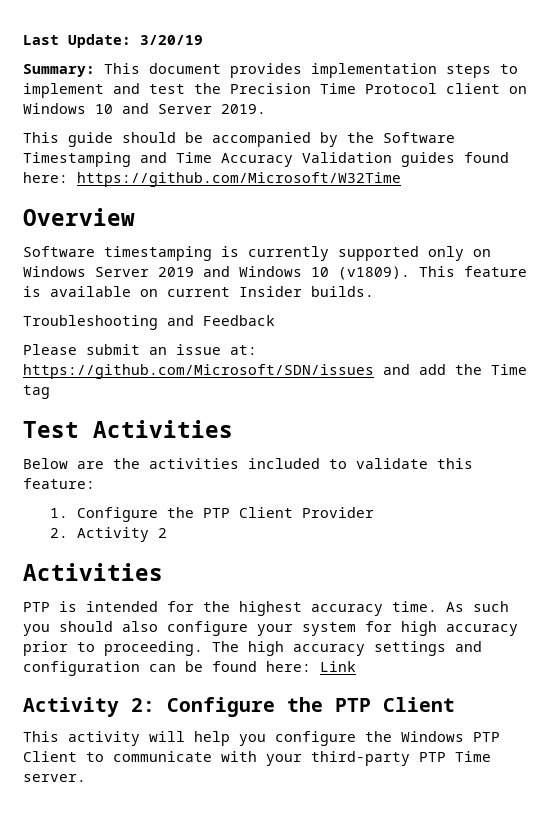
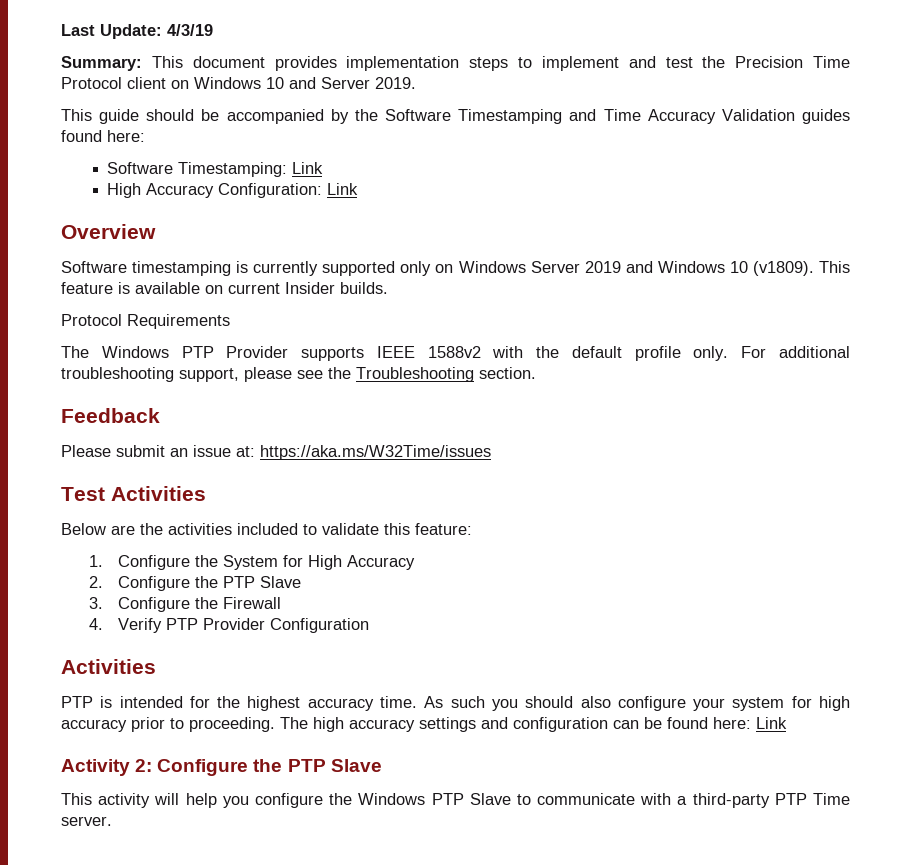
[140,35,203,45] 3/20/19 -> [167,24,213,36] 4/3/19
[77,172,401,187] https://github.com/Microsoft/W32Time -> [107,162,324,177] [107,183,359,198] // Software Timestamping: Link // High Accuracy Configuration: Link
[23,315,194,330] Troubleshooting and -> [61,314,230,329] [61,346,850,361] [61,367,536,382] Protocol Requirements // The Windows PTP Provider supports IEEE 1588v2 with the default profile only. For additional troubleshooting support, please see the Troubleshooting section. //
[23,364,527,379] [23,385,50,399] https://github.com/Microsoft/SDN/issues and add the Time tag -> [260,445,491,460] https://aka.ms/W32Time/issues
[202,507,374,518] [49,527,167,542] PTP Client Provider // 2. Activity 2 -> [222,555,415,570] [89,576,301,591] [89,597,281,612] [89,618,369,633] System for High Accuracy // 2. Configure the PTP Slave // 3. Configure the Firewall // 4. Verify PTP Provider Configuration
[383,697,455,712] Client -> [330,759,382,772] Slave
[23,751,77,762] Client -> [469,793,511,805] Slave
[266,754,302,766] your -> [677,796,688,805] a

